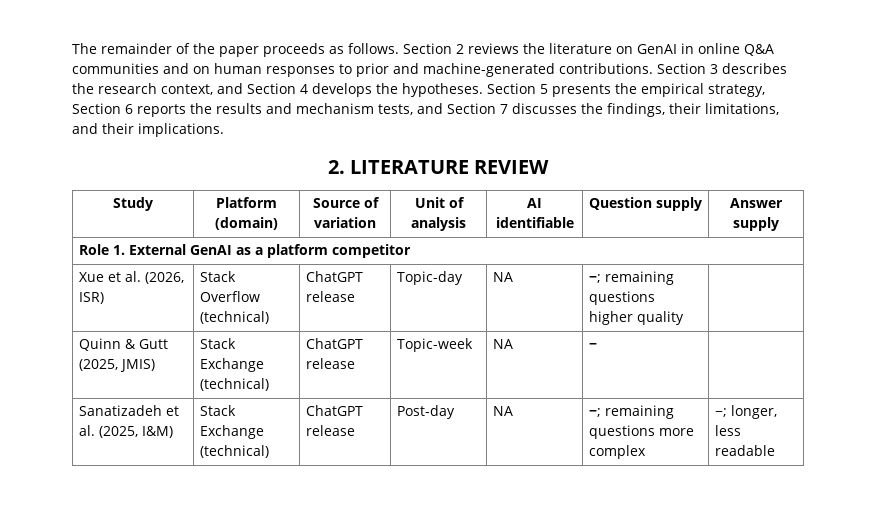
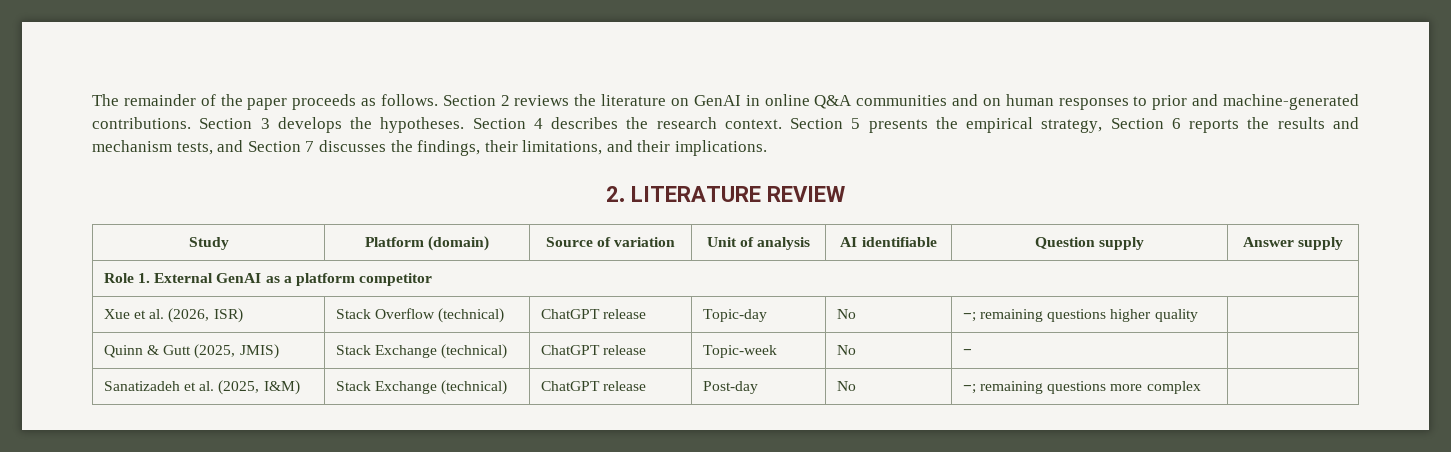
[722,63,787,74] [72,83,483,97] describes the research context, and Section 4 develops the hypotheses. -> [277,117,782,133] develops the hypotheses. Section 4 describes the research context.
[492,272,513,282] NA -> [836,309,856,319] No
[492,339,513,349] NA -> [836,345,856,355] No
[492,406,513,416] NA -> [836,381,856,391] No
[714,405,777,419] [714,425,741,436] [714,445,775,456] −; longer, less readable -> (1201, 387) none

